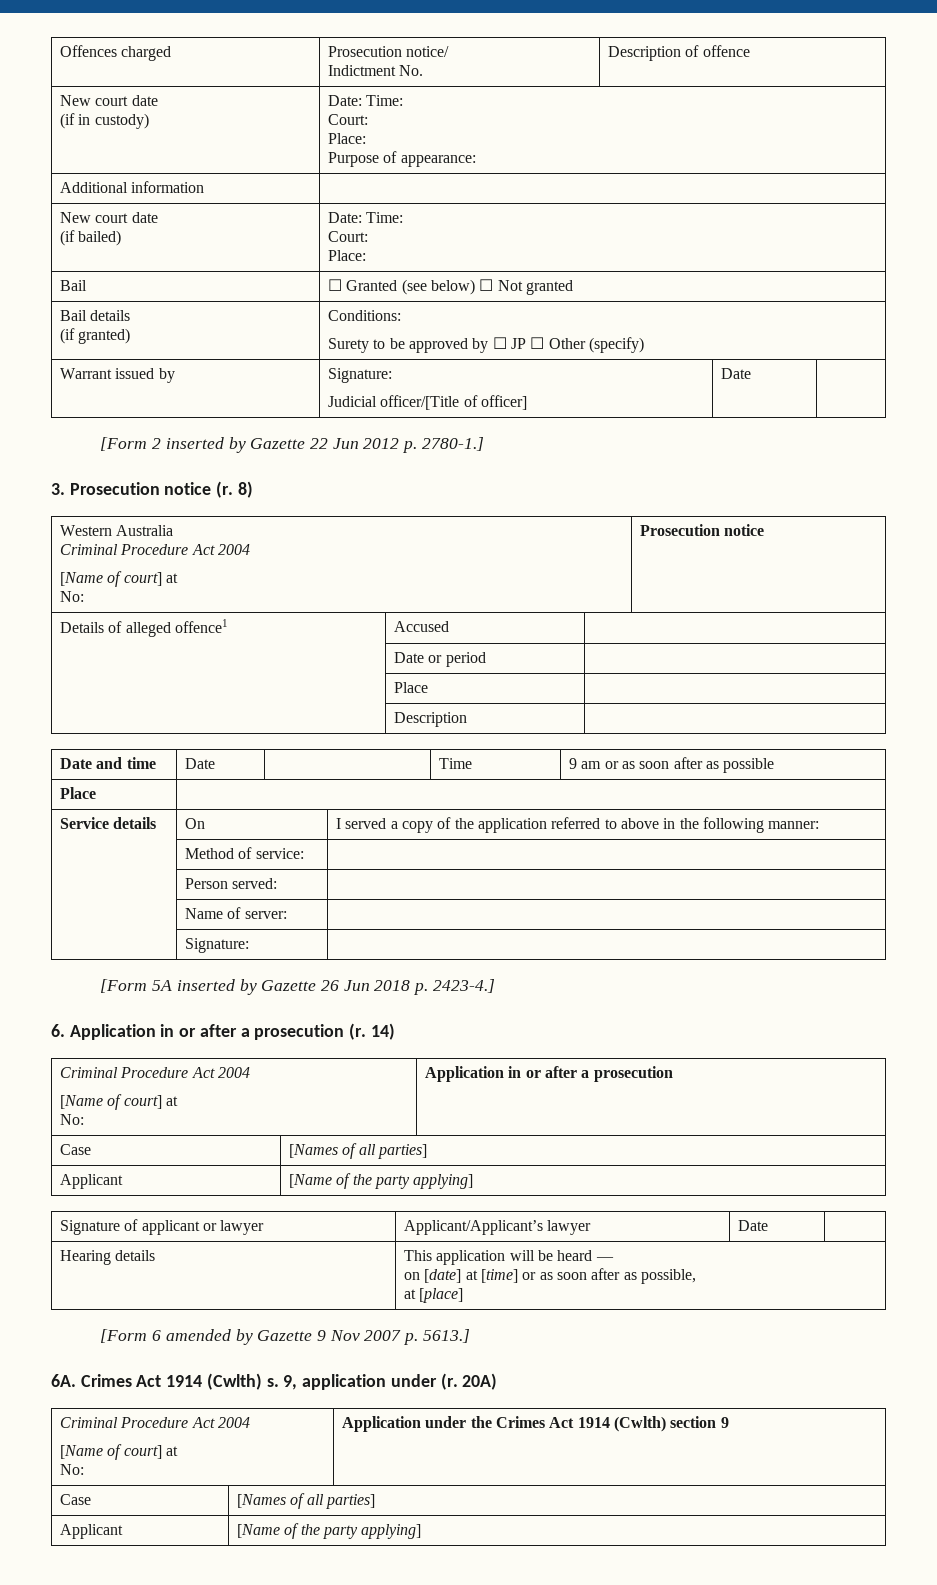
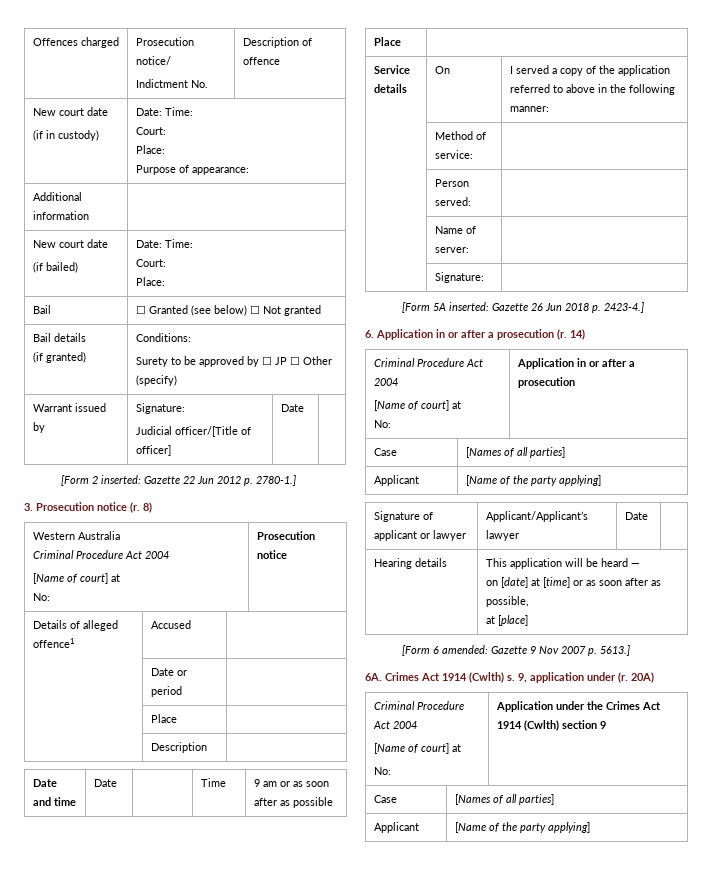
[165,437,246,453] inserted by -> [101,475,142,484] inserted:
[176,979,257,995] inserted by -> [449,302,490,311] inserted:
[165,1329,253,1345] amended by -> [442,645,489,654] amended:

